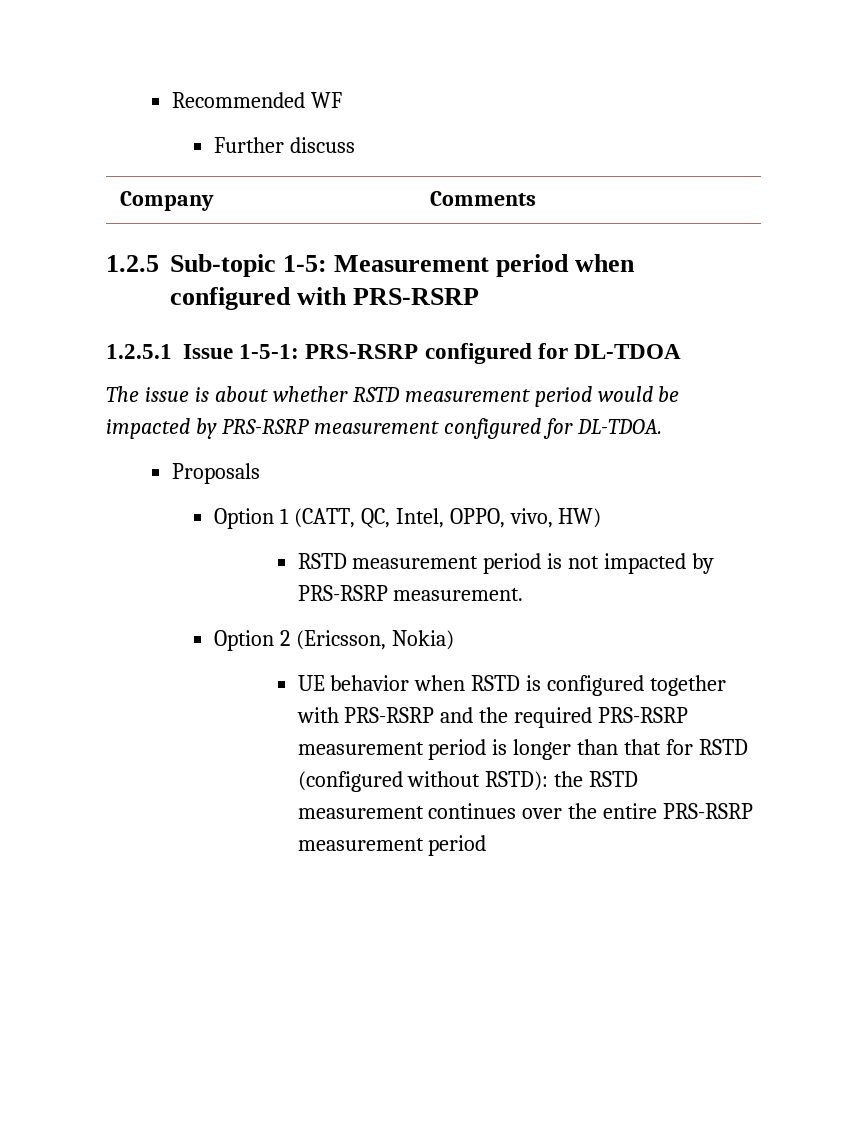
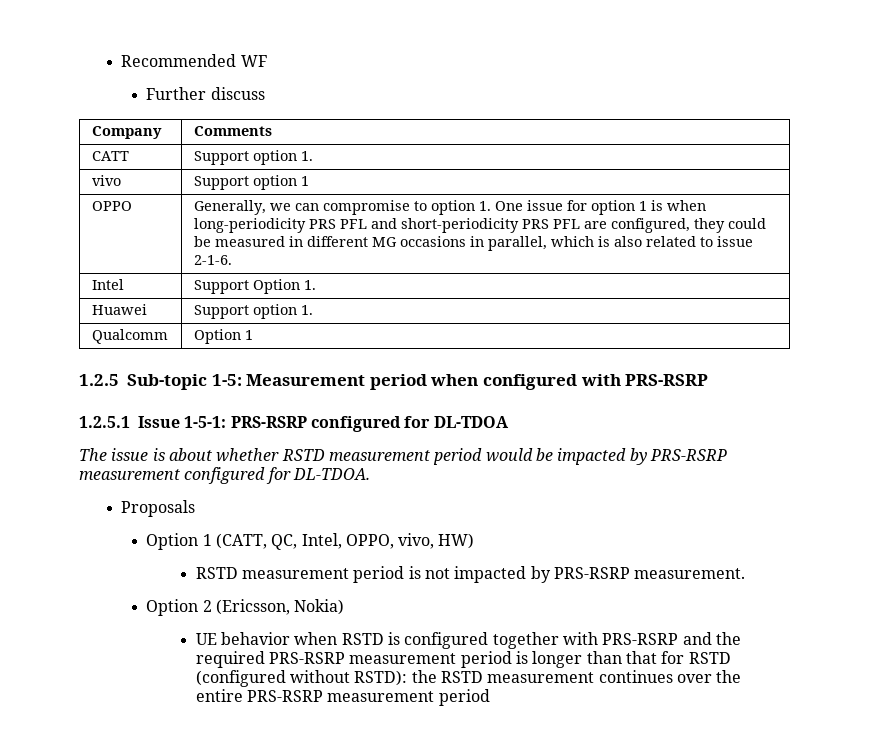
(536, 198) none -> [91,151,129,161] [193,150,313,165] [91,175,121,186] [193,175,309,190] [91,201,132,211] [193,200,706,215] [193,218,766,233] [193,236,753,251] [193,255,232,265] [91,279,124,290] [193,279,316,294] [91,304,147,315] [193,304,313,319] [91,329,168,344] [193,329,253,344] // CATT | Support option 1. // vivo | Support option 1 // OPPO | Generally, we can compromise to option 1. One issue for option 1 is when long-periodicity PRS PFL and short-periodicity PRS PFL are configured, they could be measured in different MG occasions in parallel, which is also related to issue 2-1-6. // Intel | Support Option 1. // Huawei | Support option 1. // Qualcomm | Option 1

